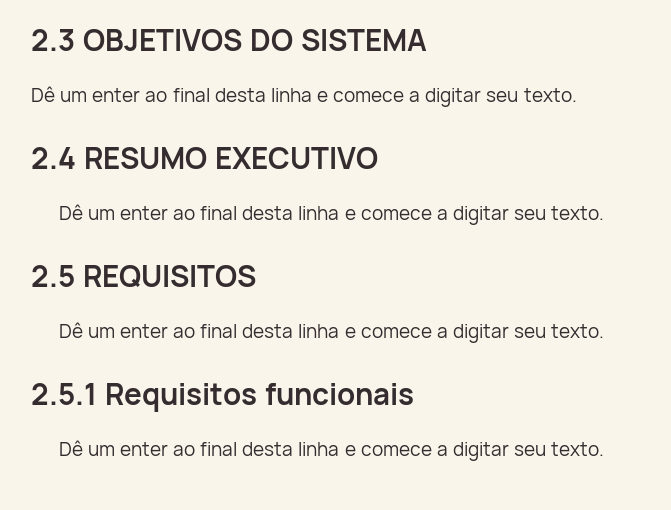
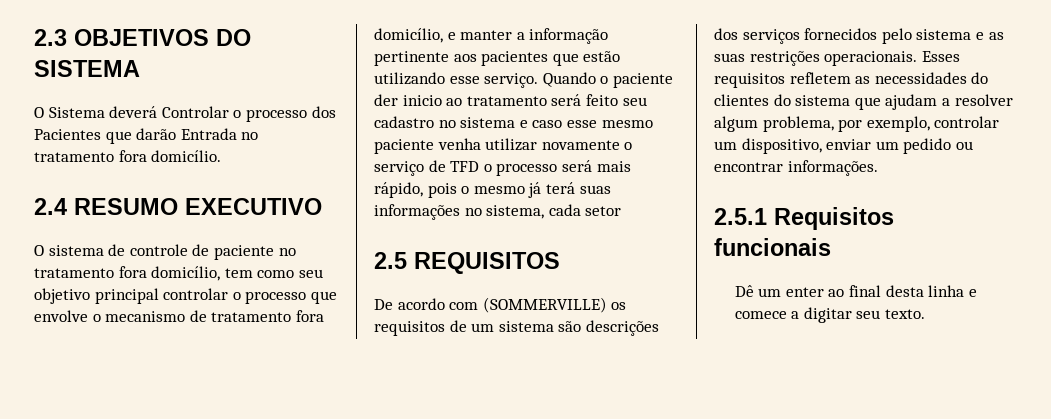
[31,86,577,107] [31,147,378,169] [58,204,605,225] [31,265,256,288] [58,322,605,343] Dê um enter ao final desta linha e comece a digitar seu texto. // 2.4 RESUMO EXECUTIVO // Dê um enter ao final desta linha e comece a digitar seu texto. // 2.5 REQUISITOS // Dê um enter ao final desta linha e comece a digitar seu texto. -> [34,106,336,122] [34,128,259,144] [34,150,222,162] [34,198,322,215] [34,244,296,260] [34,266,323,281] [34,288,337,304] [34,310,324,322] [374,28,609,44] [374,51,621,66] [374,72,673,88] [374,94,647,106] [374,116,653,128] [374,138,633,154] [374,160,631,176] [374,182,611,198] [374,204,622,220] [374,252,560,274] [374,297,627,313] [374,320,659,336] [714,28,1004,44] [714,51,960,66] [714,72,989,88] [714,94,1013,110] [714,116,1000,132] [714,138,973,154] [714,160,878,176] O Sistema deverá Controlar o processo dos Pacientes que darão Entrada no tratamento fora domicílio. // 2.4 RESUMO EXECUTIVO // O sistema de controle de paciente no tratamento fora domicílio, tem como seu objetivo principal controlar o processo que envolve o mecanismo de tratamento fora domicílio, e manter a informação pertinente aos pacientes que estão utilizando esse serviço. Quando o paciente der inicio ao tratamento será feito seu cadastro no sistema e caso esse mesmo paciente venha utilizar novamente o serviço de TFD o processo será mais rápido, pois o mesmo já terá suas informações no sistema, cada setor // 2.5 REQUISITOS // De acordo com (SOMMERVILLE) os requisitos de um sistema são descrições dos serviços fornecidos pelo sistema e as suas restrições operacionais. Esses requisitos refletem as necessidades do clientes do sistema que ajudam a resolver algum problema, por exemplo, controlar um dispositivo, enviar um pedido ou encontrar informações.

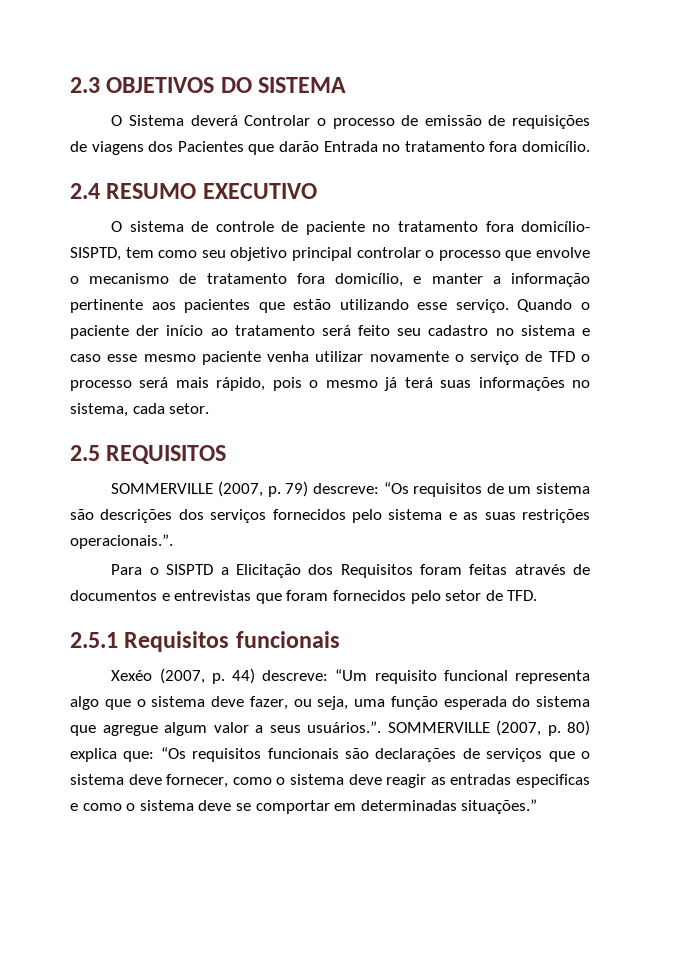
(307, 115) none -> [401,115,590,129] [70,141,144,155] de emissão de requisições de viagens
[151,266,221,281] domicílio, -> [520,221,590,232] [70,247,121,261] domicílio- SISPTD,
[402,95,442,106] inicio -> [166,325,204,336] início
[585,206,622,216] setor -> [169,403,210,414] setor.
[374,297,627,313] De acordo com (SOMMERVILLE) os -> [111,481,409,497] SOMMERVILLE (2007, p. 79) descreve: “Os
[824,51,960,66] [714,72,989,88] [714,94,1013,110] [714,116,1000,132] [714,138,973,154] [714,160,878,176] [714,207,894,230] [714,238,831,256] [734,285,977,297] [734,307,925,323] operacionais. Esses requisitos refletem as necessidades do clientes do sistema que ajudam a resolver algum problema, por exemplo, controlar um dispositivo, enviar um pedido ou encontrar informações. // 2.5.1 Requisitos funcionais // Dê um enter ao final desta linha e comece a digitar seu texto. -> [70,534,173,549] [111,564,590,578] [70,590,538,604] [70,631,340,652] [111,668,590,684] [70,696,590,710] [70,720,590,736] [70,747,590,762] [70,774,591,788] [70,799,538,814] operacionais.”. // Para o SISPTD a Elicitação dos Requisitos foram feitas através de documentos e entrevistas que foram fornecidos pelo setor de TFD. // 2.5.1 Requisitos funcionais // Xexéo (2007, p. 44) descreve: “Um requisito funcional representa algo que o sistema deve fazer, ou seja, uma função esperada do sistema que agregue algum valor a seus usuários.”. SOMMERVILLE (2007, p. 80) explica que: “Os requisitos funcionais são declarações de serviços que o sistema deve fornecer, como o sistema deve reagir as entradas especificas e como o sistema deve se comportar em determinadas situações.”

